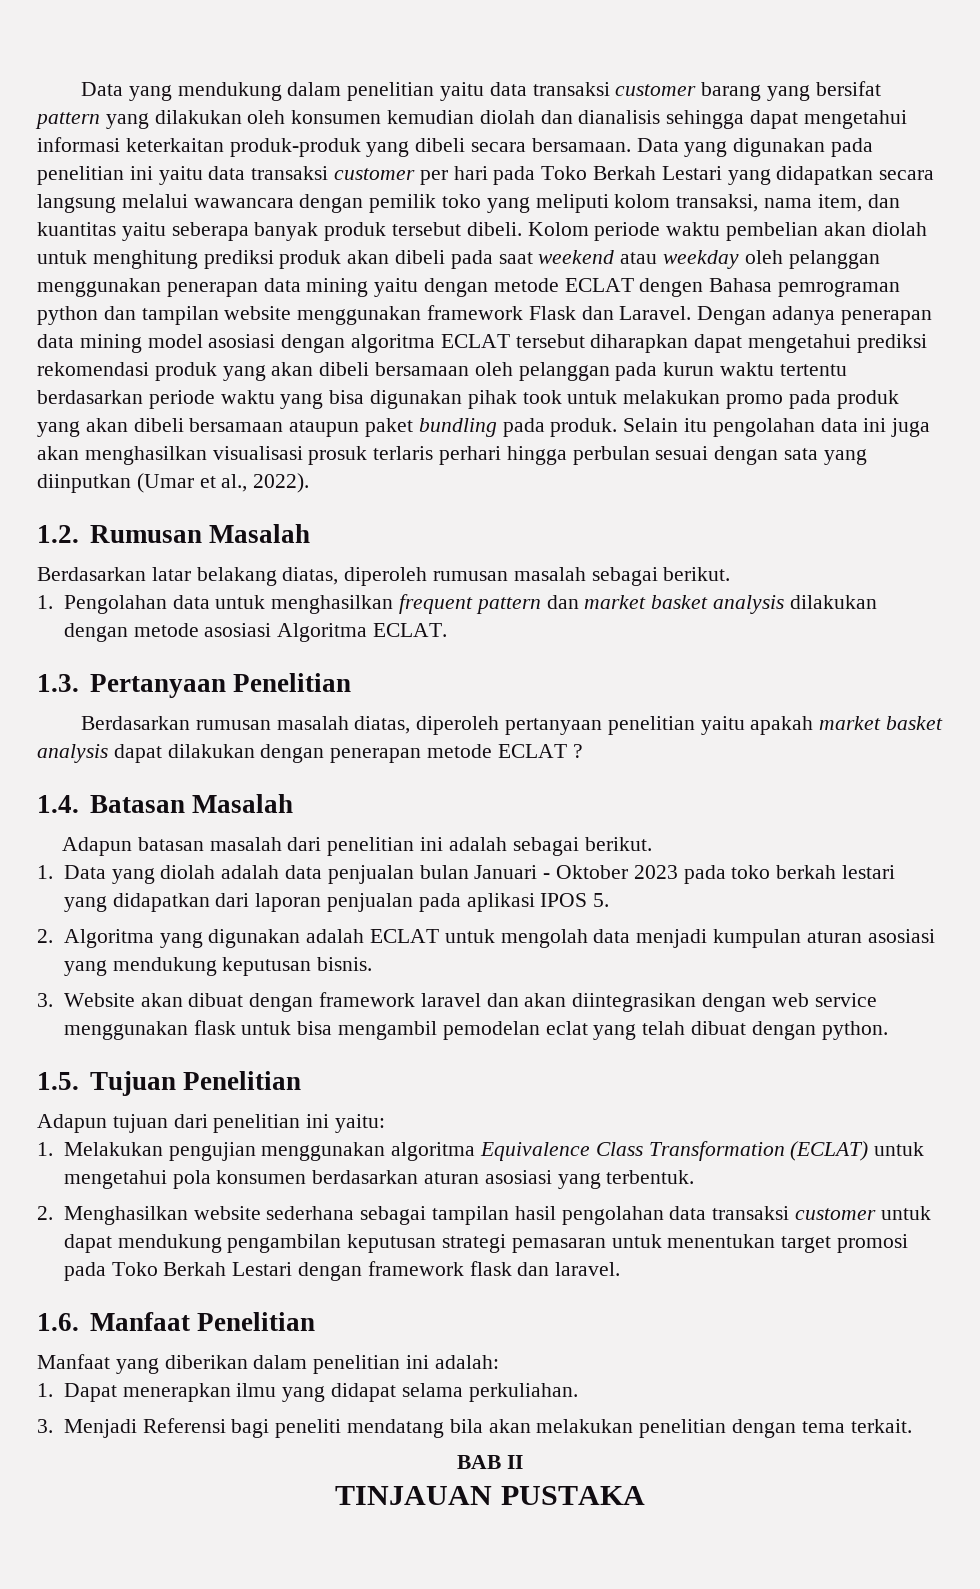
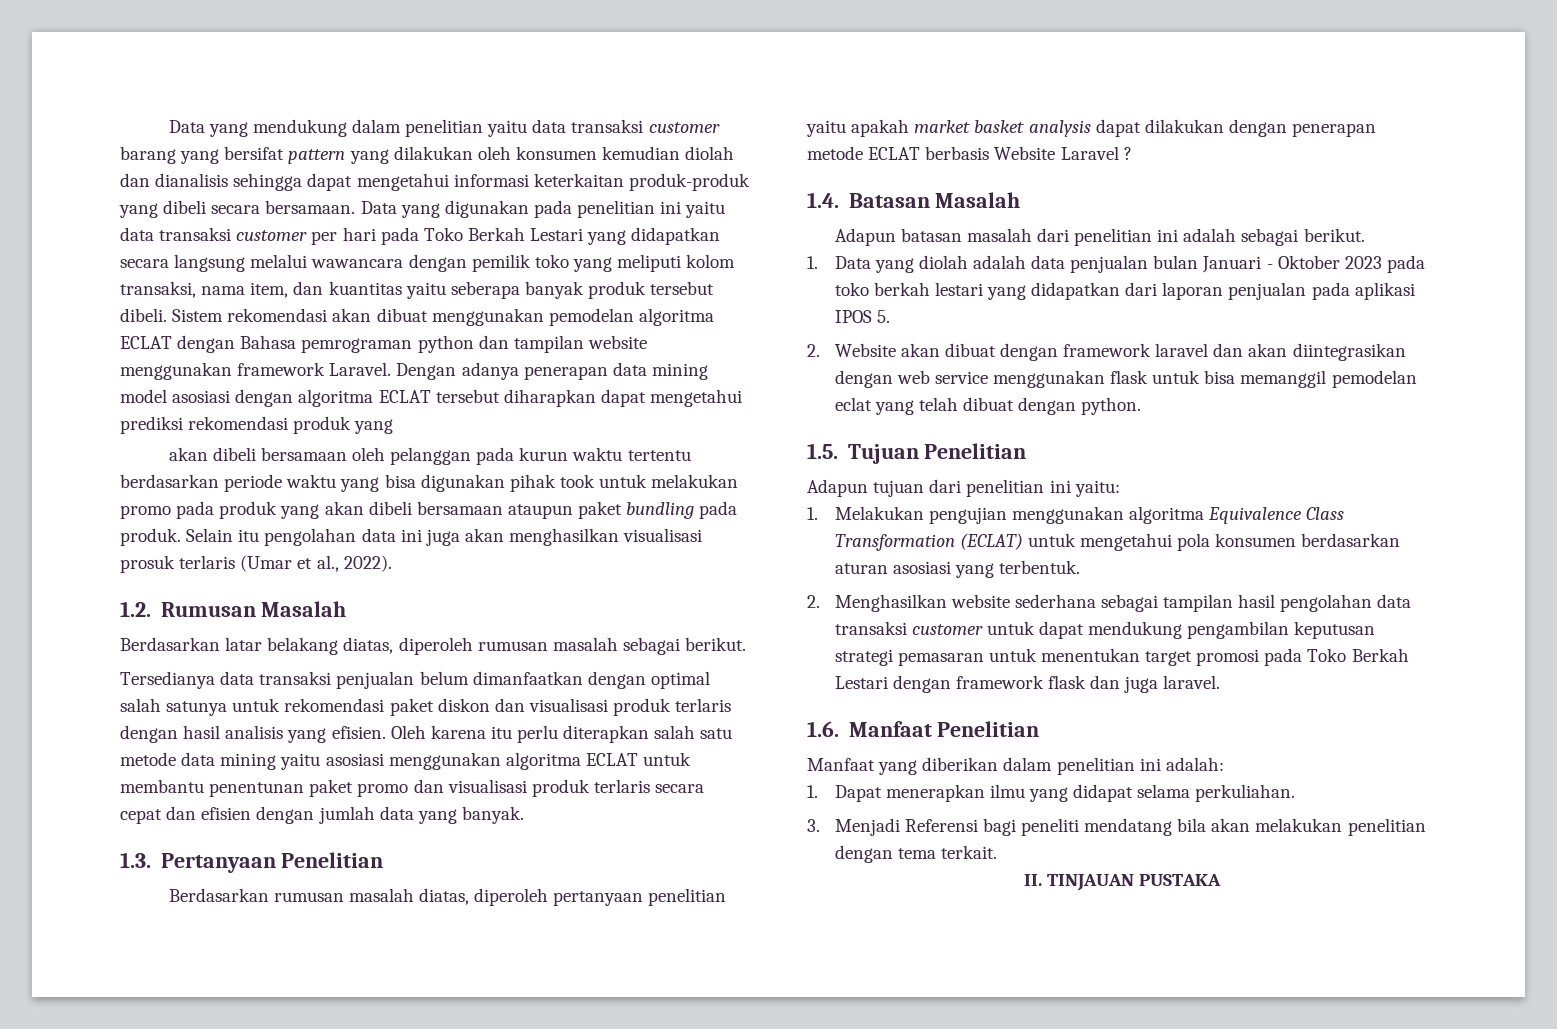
[527,222,927,241] [37,250,880,269] [37,278,704,297] Kolom periode waktu pembelian akan diolah untuk menghitung prediksi produk akan dibeli pada saat weekend atau weekday oleh pelanggan menggunakan penerapan data mining yaitu dengan metode ECLAT dengen -> [172,308,714,326] [120,335,236,353] Sistem rekomendasi akan dibuat menggunakan pemodelan algoritma ECLAT dengan
[528,306,614,320] Flask dan -> (326, 369) none
(266, 373) none -> (394, 426) //
[439,446,867,465] [37,474,131,493] perhari hingga perbulan sesuai dengan sata yang diinputkan -> (236, 562) none
[37,594,877,614] [63,623,447,642] 1. Pengolahan data untuk menghasilkan frequent pattern dan market basket analysis dilakukan dengan metode asosiasi Algoritma ECLAT. -> [120,671,710,689] [120,698,732,716] [120,725,733,743] [120,752,692,770] [120,779,705,797] [120,806,524,824] Tersedianya data transaksi penjualan belum dimanfaatkan dengan optimal salah satunya untuk rekomendasi paket diskon dan visualisasi produk terlaris dengan hasil analisis yang efisien. Oleh karena itu perlu diterapkan salah satu metode data mining yaitu asosiasi menggunakan algoritma ECLAT untuk membantu penentunan paket promo dan visualisasi produk terlaris secara cepat dan efisien dengan jumlah data yang banyak.
(567, 751) none -> [925,146,1119,160] berbasis Website Laravel
[63,929,935,948] [63,957,373,976] [37,993,53,1007] Algoritma yang digunakan adalah ECLAT untuk mengolah data menjadi kumpulan aturan asosiasi yang mendukung keputusan bisnis. // 3. -> (820, 350) none
[337,1021,437,1040] mengambil -> [1240,370,1327,388] memanggil
(550, 1269) none -> [1124,676,1159,693] juga
[457,1455,523,1469] BAB II // -> [1023,874,1042,886] II.

